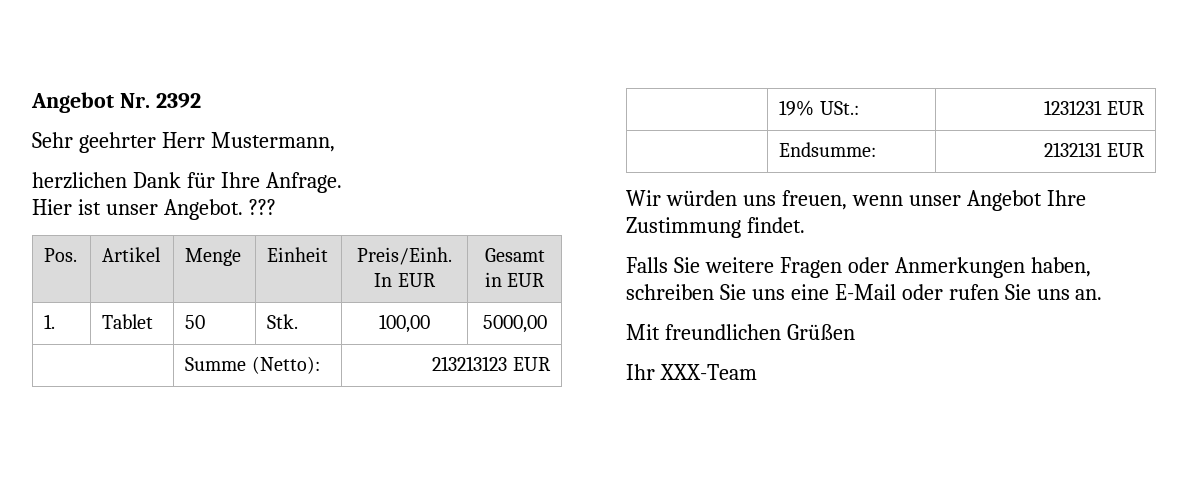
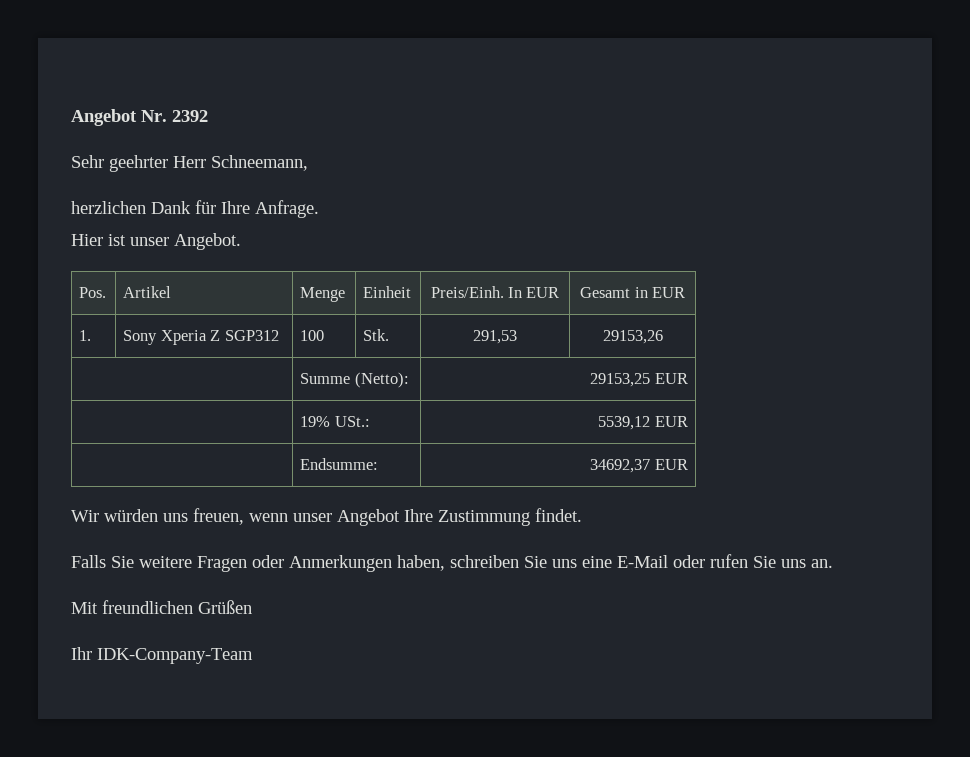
[210,132,335,152] Mustermann, -> [211,155,308,171] Schneemann,
[248,199,276,215] ??? -> (241, 241) none
[102,314,154,329] [185,315,206,329] Tablet | 50 -> [123,330,279,345] [300,330,325,341] Sony Xperia Z SGP312 | 100
[379,314,430,333] [482,315,547,333] 100,00 | 5000,00 -> [473,330,517,344] [602,330,663,344] 291,53 | 29153,26
[432,356,508,371] 213213123 -> [590,373,651,387] 29153,25
[1044,100,1103,115] 1231231 -> [598,416,651,430] 5539,12
[1044,142,1103,157] 2132131 -> [590,459,651,473] 34692,37
[659,364,757,380] XXX-Team -> [97,648,253,664] IDK-Company-Team

